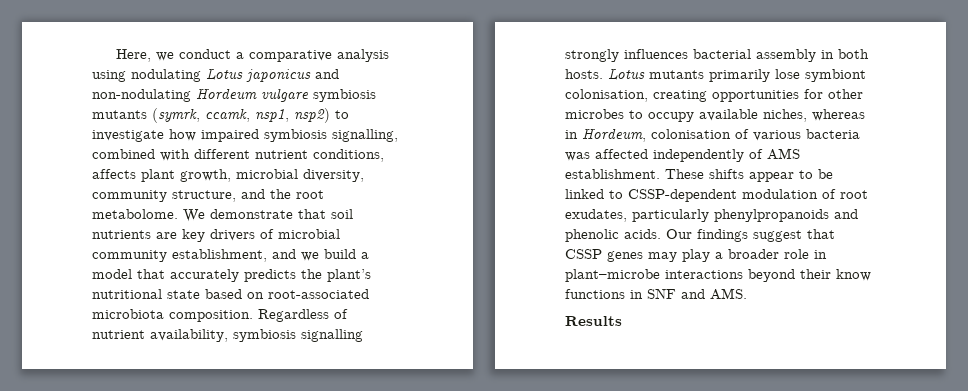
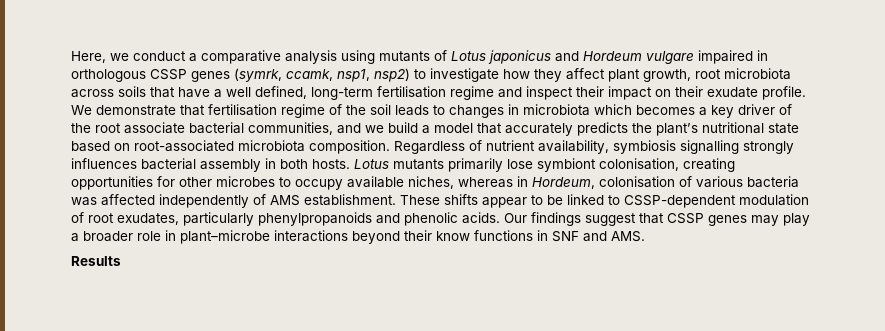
[131,69,201,82] nodulating -> [379,50,447,62] mutants of
[92,89,191,102] non-nodulating -> (579, 56) none
[313,89,376,102] [92,110,147,119] symbiosis mutants -> [698,50,768,64] [71,69,230,82] impaired in orthologous CSSP genes
[201,129,398,142] [92,149,384,162] [92,169,364,182] [92,189,324,202] [92,209,353,222] [92,229,340,242] [92,249,267,262] impaired symbiosis signalling, combined with different nutrient conditions, affects plant growth, microbial diversity, community structure, and the root metabolome. We demonstrate that soil nutrients are key drivers of microbial community establishment, -> [534,68,791,82] [71,86,806,100] [71,104,792,118] [71,122,333,135] they affect plant growth, root microbiota across soils that have a well defined, long-term fertilisation regime and inspect their impact on their exudate profile. We demonstrate that fertilisation regime of the soil leads to changes in microbiota which becomes a key driver of the root associate bacterial communities,

